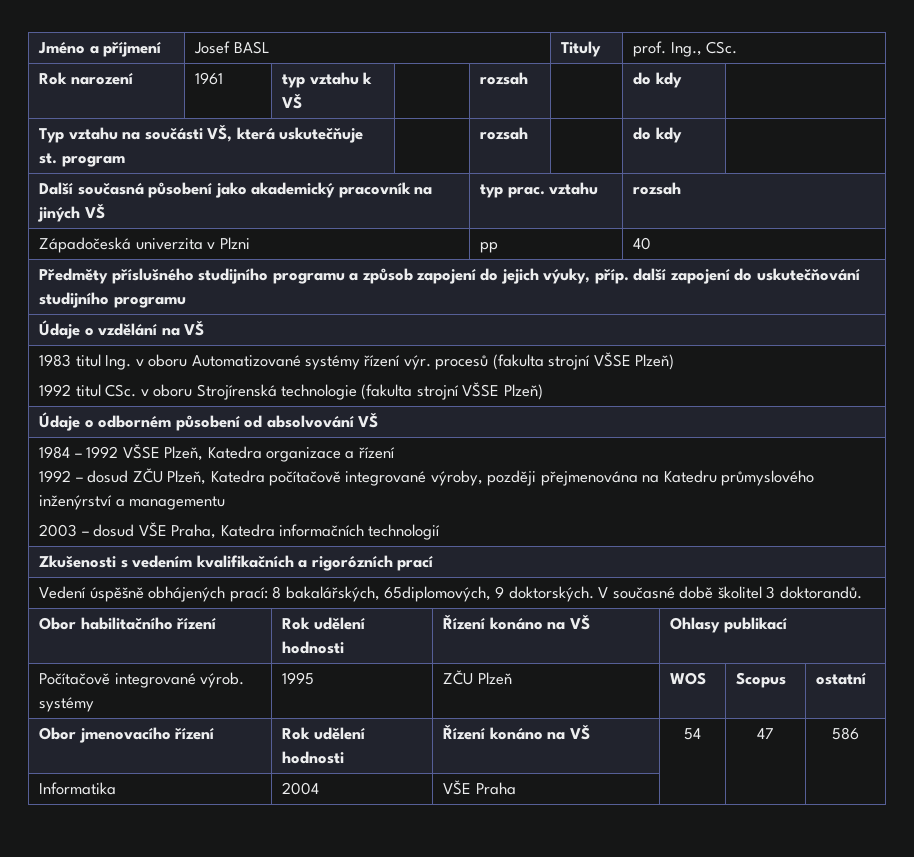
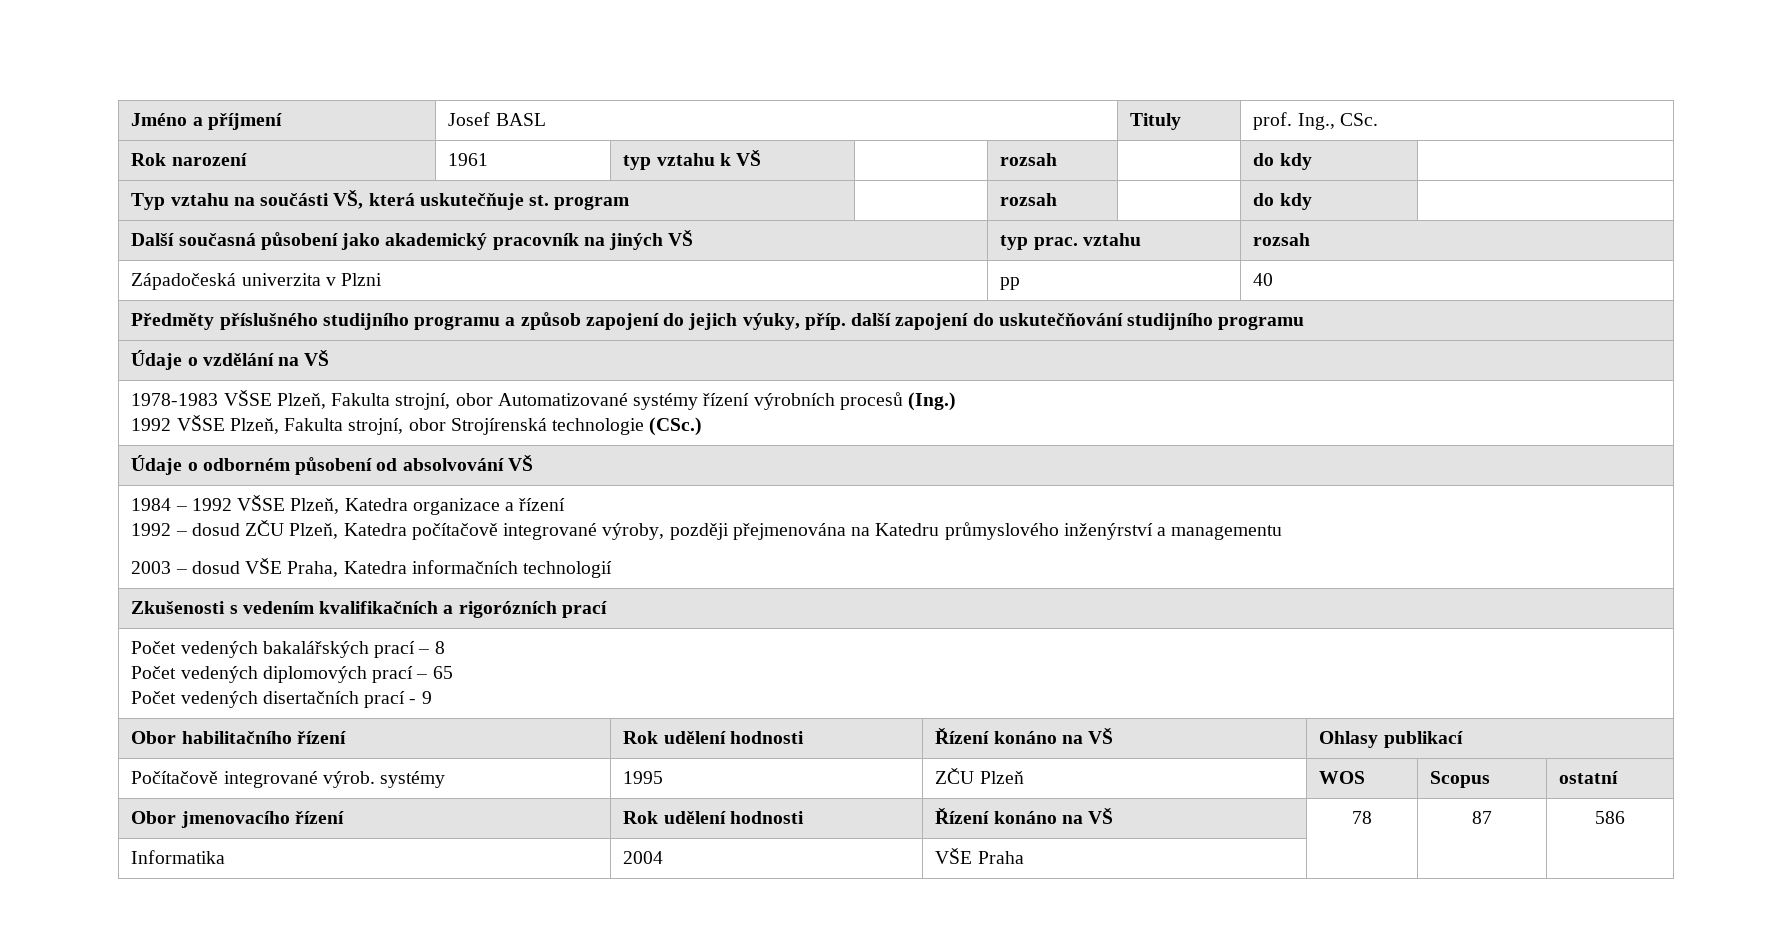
[39,352,675,370] [39,382,543,400] 1983 titul Ing. v oboru Automatizované systémy řízení výr. procesů (fakulta strojní VŠSE Plzeň) // 1992 titul CSc. v oboru Strojírenská technologie (fakulta strojní VŠSE Plzeň) -> [131,390,957,411] [131,415,703,436] 1978-1983 VŠSE Plzeň, Fakulta strojní, obor Automatizované systémy řízení výrobních procesů (Ing.) // 1992 VŠSE Plzeň, Fakulta strojní, obor Strojírenská technologie (CSc.)
[39,586,862,602] Vedení úspěšně obhájených prací: 8 bakalářských, 65diplomových, 9 doktorských. V současné době školitel 3 doktorandů. -> [131,641,445,658] [131,666,453,683] [131,691,432,708] Počet vedených bakalářských prací – 8 // Počet vedených diplomových prací – 65 // Počet vedených disertačních prací - 9
[684,728,701,740] [757,728,774,739] 54 | 47 -> [1352,811,1372,824] [1472,811,1492,824] 78 | 87

